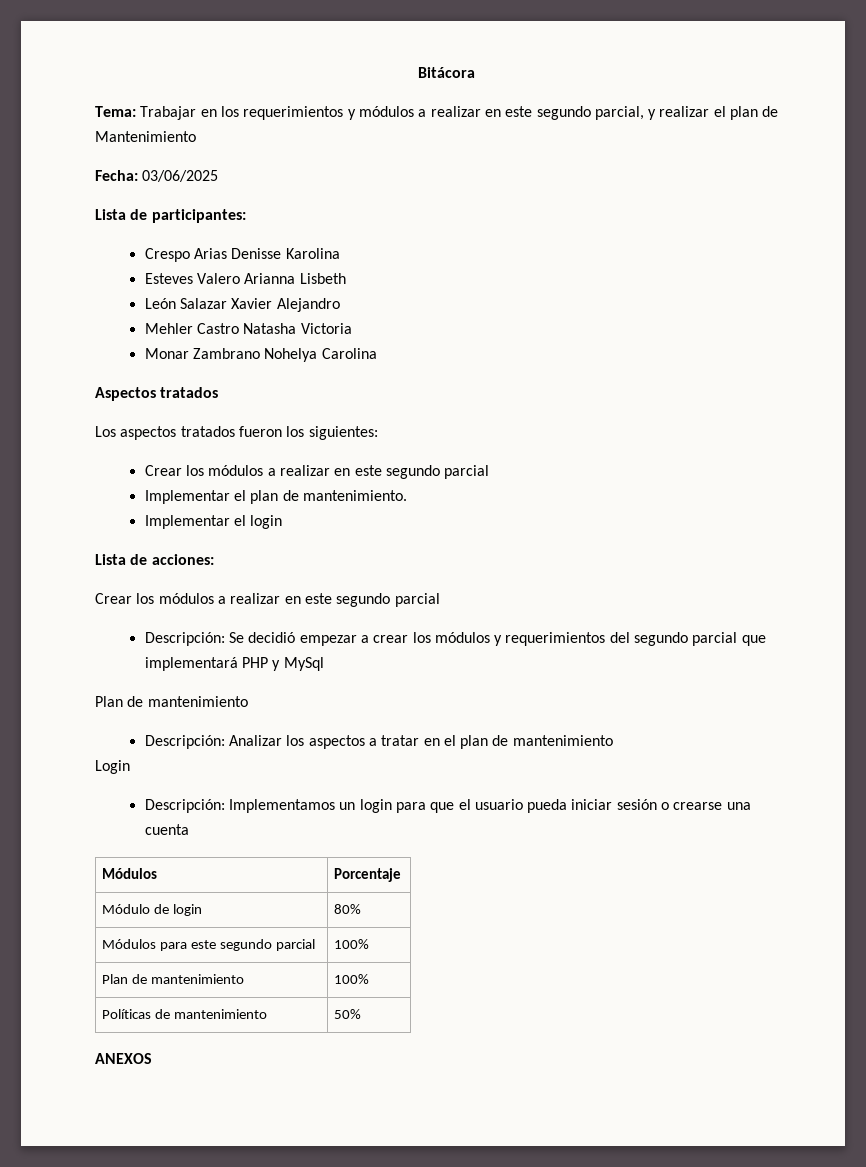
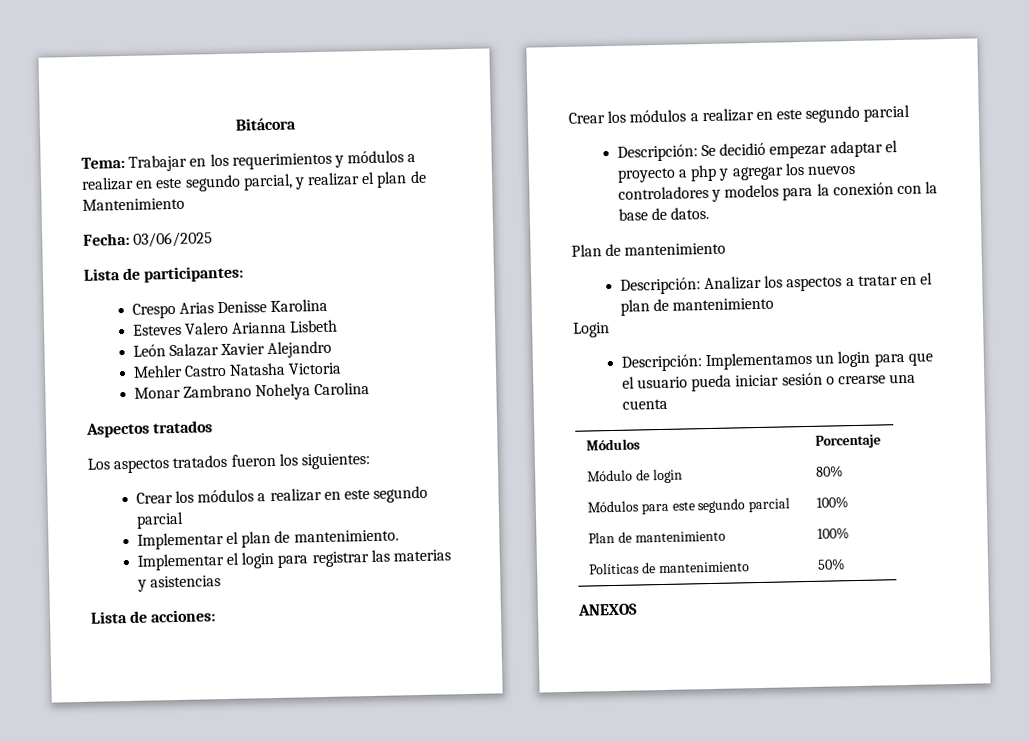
(283, 522) none -> [277,549,452,568] [136,575,222,592] para registrar las materias y asistencias
[360,632,766,646] [144,657,324,671] a crear los módulos y requerimientos del segundo parcial que implementará PHP y MySql -> [829,140,898,158] [616,162,857,183] [617,181,939,202] [617,206,710,221] adaptar el proyecto a php y agregar los nuevos controladores y modelos para la conexión con la base de datos.

